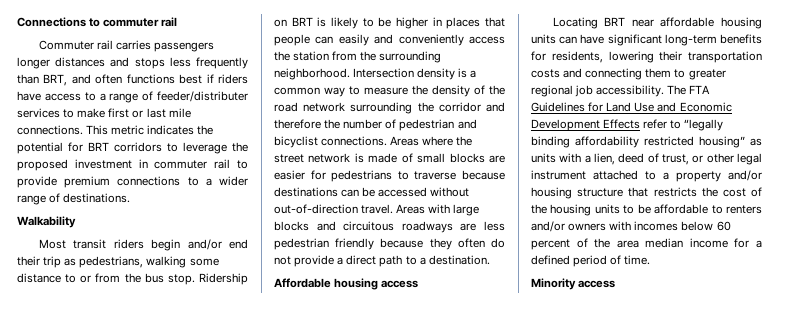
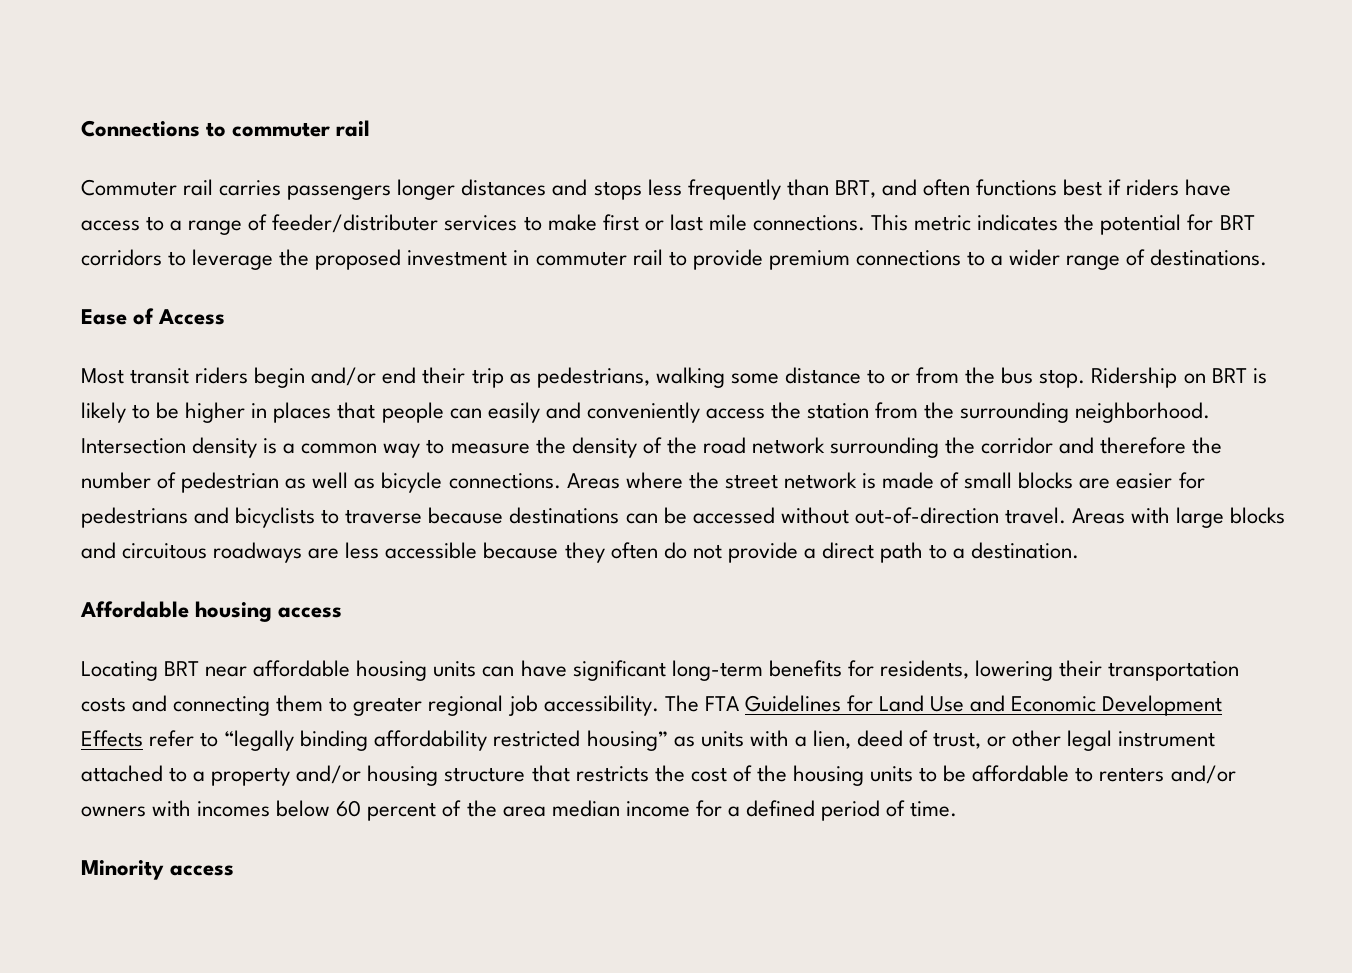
[17,216,76,228] Walkability -> [81,308,226,325] Ease of Access
[457,119,477,129] [274,136,318,148] and bicyclist -> [285,472,443,493] as well as bicycle
(393, 176) none -> [194,507,316,528] and bicyclists
[274,238,375,250] pedestrian friendly -> [385,542,478,559] accessible

